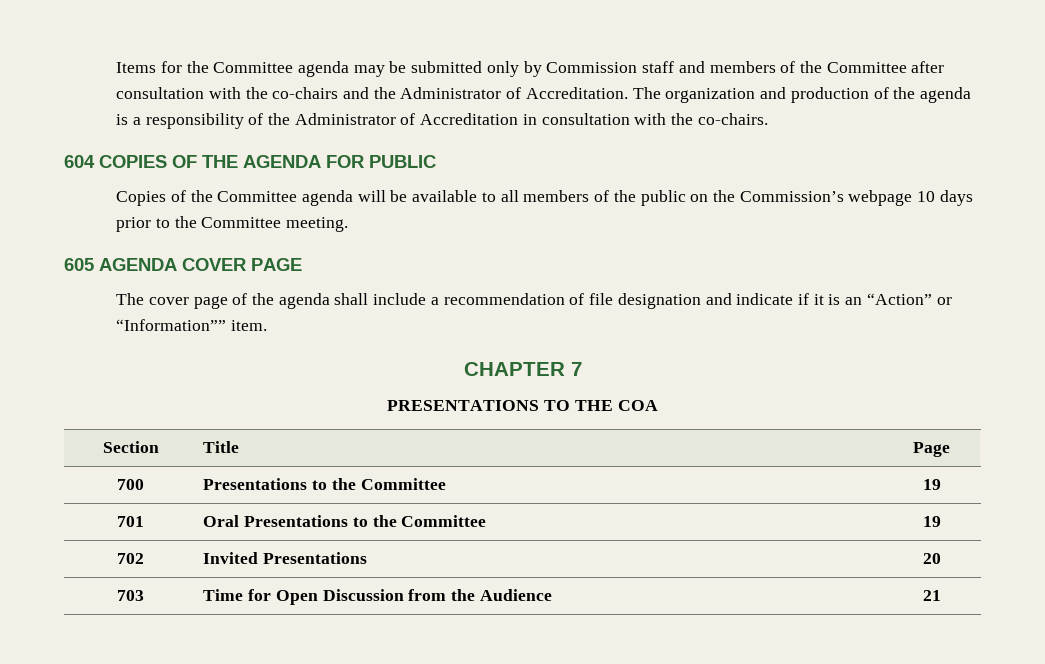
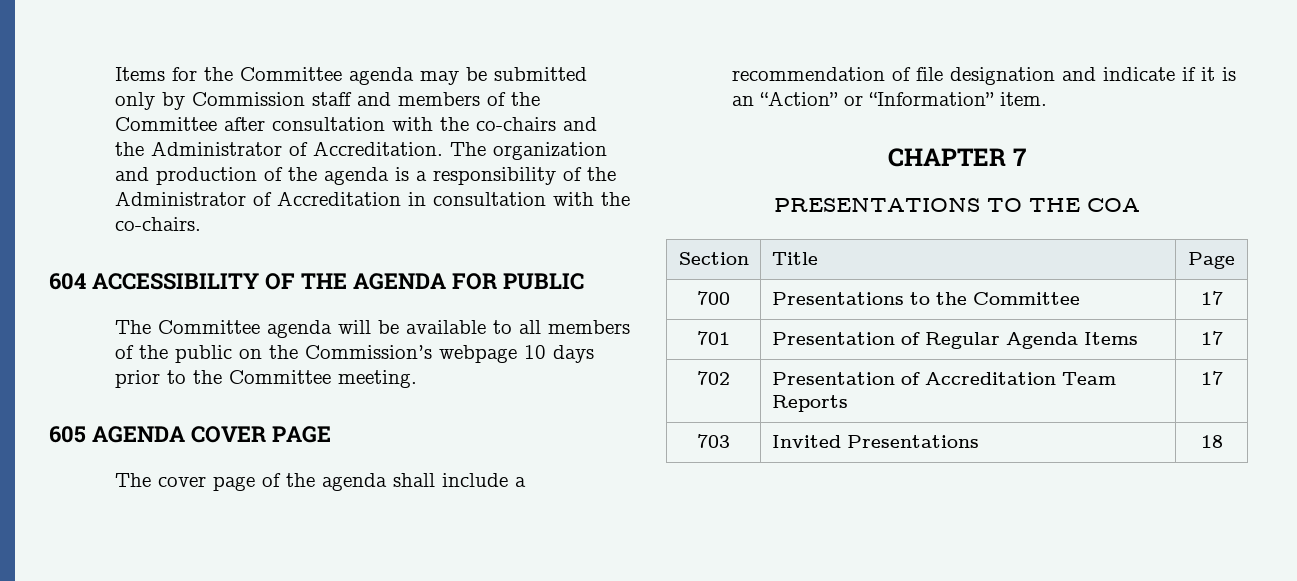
[99,155,167,168] COPIES -> [91,273,259,290] ACCESSIBILITY
[116,190,213,206] Copies of the -> [115,320,152,334] The
[116,319,227,331] “Information”” -> [869,92,995,106] “Information”
[922,479,941,490] 19 -> [1200,291,1223,305] 17
[203,515,487,527] [922,516,941,527] [117,553,144,564] [203,552,368,564] [922,553,941,564] [117,590,144,601] [203,589,552,605] [922,590,941,601] Oral Presentations to the Committee | 19 // 702 | Invited Presentations | 20 // 703 | Time for Open Discussion from the Audience | 21 -> [771,332,1138,349] [1200,331,1223,345] [697,371,730,385] [771,372,1116,385] [771,395,848,412] [1200,371,1223,385] [697,434,730,448] [771,435,979,448] [1200,435,1223,448] Presentation of Regular Agenda Items | 17 // 702 | Presentation of Accreditation Team Reports | 17 // 703 | Invited Presentations | 18

